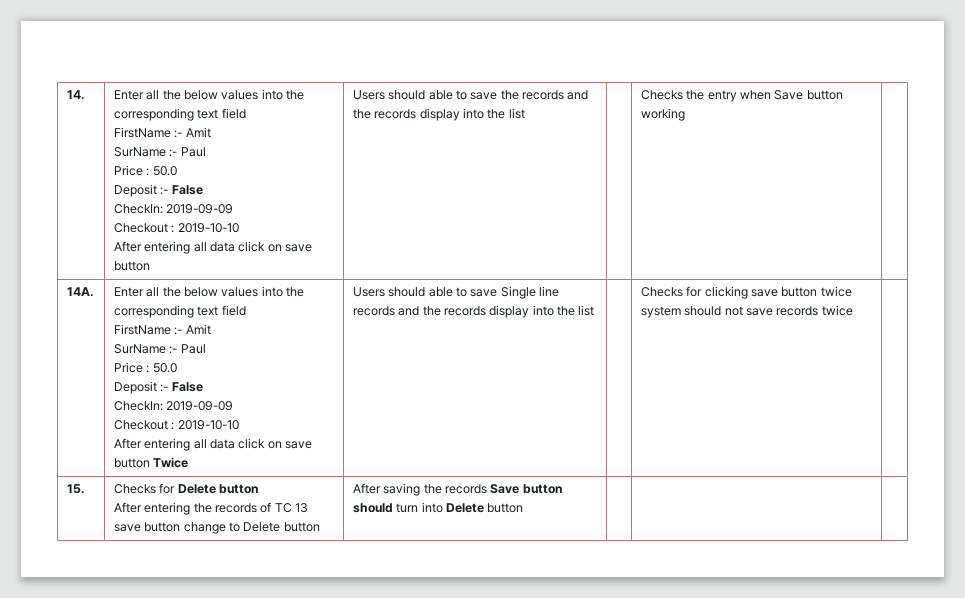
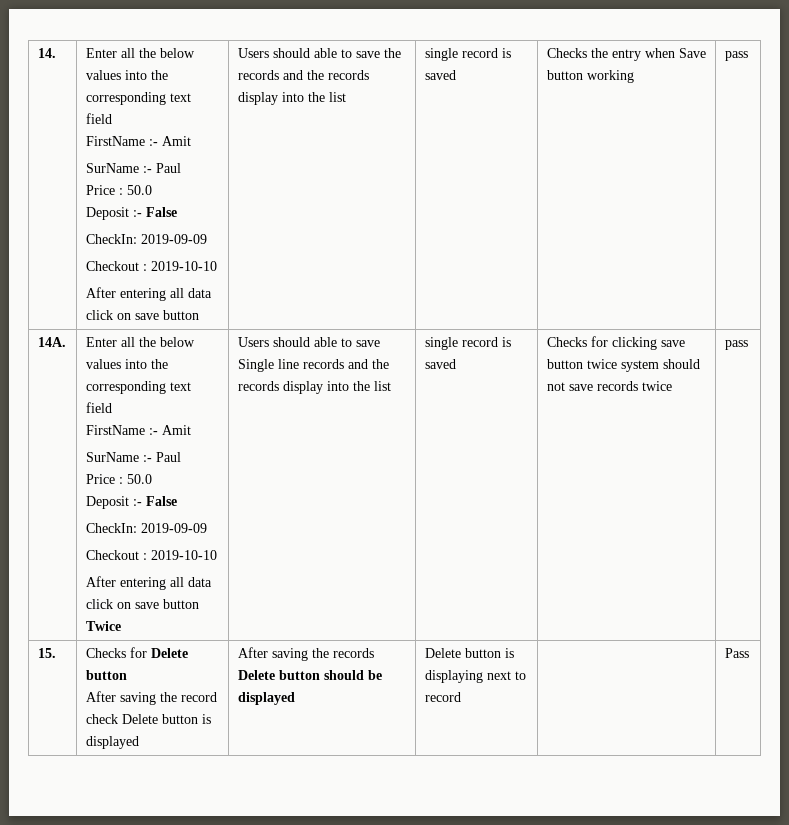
(525, 113) none -> [424,48,511,61] [424,70,456,80] single record is saved
(685, 114) none -> [724,51,748,61] pass
(595, 310) none -> [424,337,511,350] [424,359,456,369] single record is saved
(853, 310) none -> [724,340,748,350] pass
[144,502,309,515] [113,522,320,534] entering the records of TC 13 save button change to Delete button -> [119,692,217,705] [85,714,211,724] [85,736,139,749] saving the record check Delete button is displayed
[490,484,520,494] Save -> [237,670,275,680] Delete
[396,502,524,513] turn into Delete button | | | -> [367,670,382,680] [237,692,295,705] [424,648,514,658] [424,670,526,683] [424,692,461,702] [724,648,749,658] be displayed | Delete button is displaying next to record | | Pass

